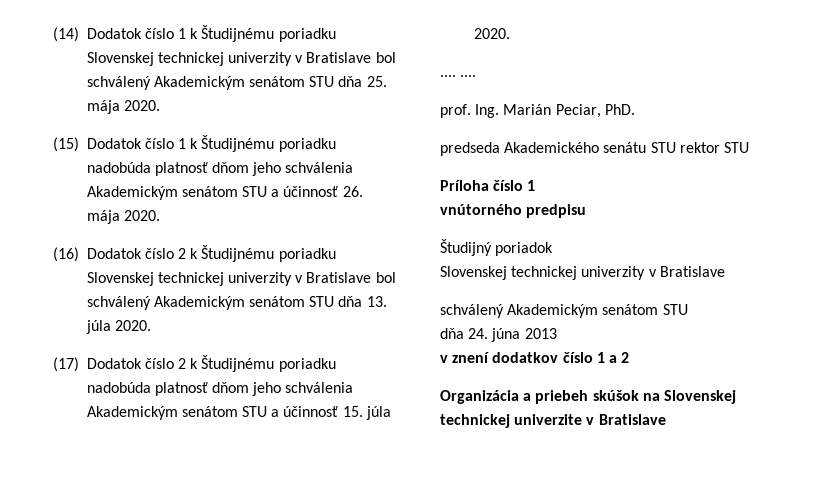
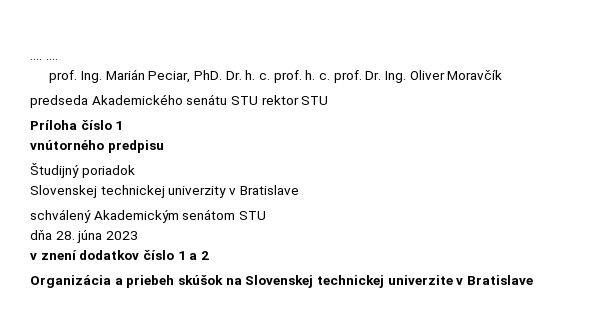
[53,25,336,42] [86,52,396,66] [86,76,387,90] [86,100,160,114] [53,135,336,152] [86,162,354,176] [86,186,363,200] [86,210,160,224] [53,245,336,262] [86,272,396,286] [86,296,387,310] [85,320,151,334] [53,355,336,372] [86,382,354,396] [86,406,391,420] [473,28,510,39] (14) Dodatok číslo 1 k Študijnému poriadku Slovenskej technickej univerzity v Bratislave bol schválený Akademickým senátom STU dňa 25. mája 2020. // (15) Dodatok číslo 1 k Študijnému poriadku nadobúda platnosť dňom jeho schválenia Akademickým senátom STU a účinnosť 26. mája 2020. // (16) Dodatok číslo 2 k Študijnému poriadku Slovenskej technickej univerzity v Bratislave bol schválený Akademickým senátom STU dňa 13. júla 2020. // (17) Dodatok číslo 2 k Študijnému poriadku nadobúda platnosť dňom jeho schválenia Akademickým senátom STU a účinnosť 15. júla 2020. // -> (30, 59) none
(635, 109) none -> [225,70,503,83] Dr. h. c. prof. h. c. prof. Dr. Ing. Oliver Moravčík
[468,328,557,342] 24. júna 2013 -> [55,230,138,243] 28. júna 2023

